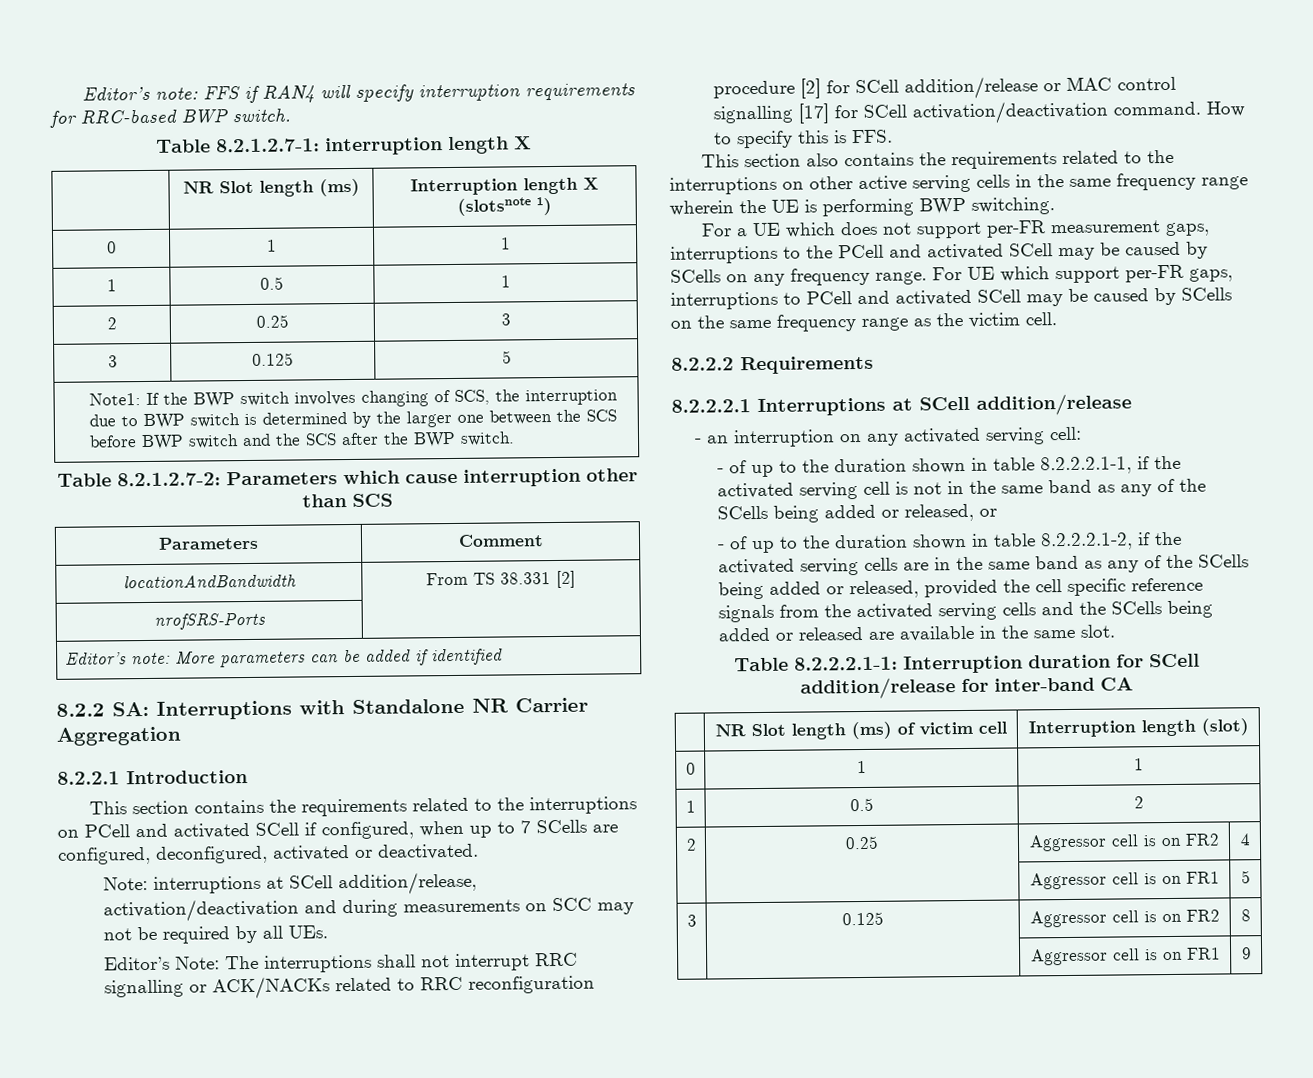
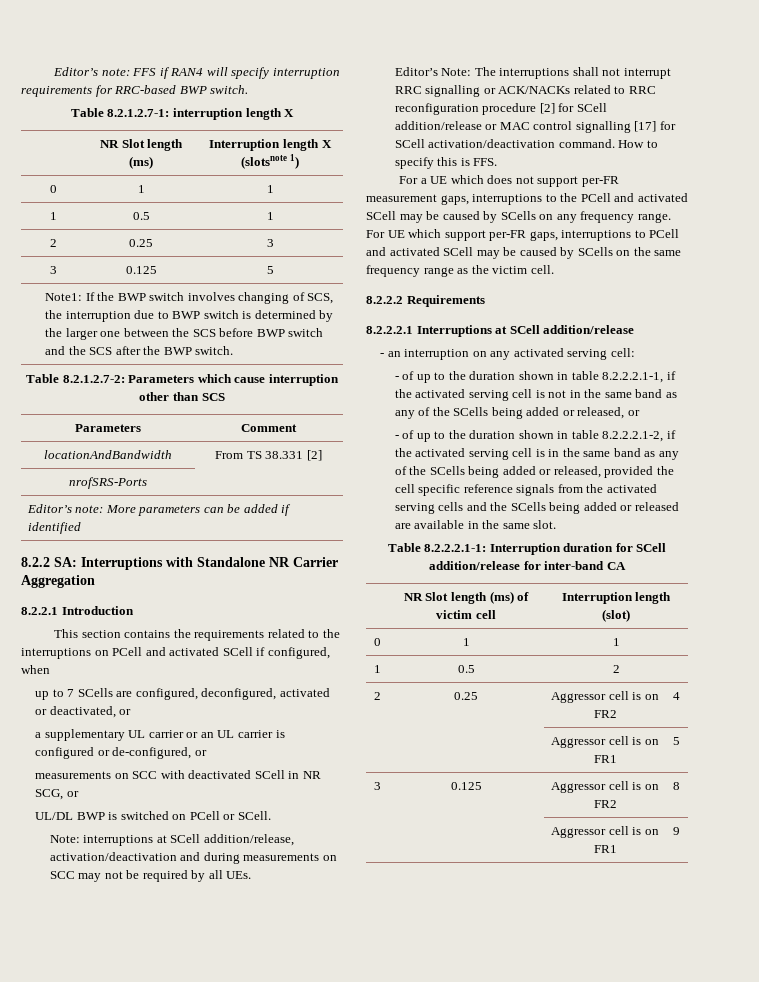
(464, 828) none -> (50, 669) //
[377,843,479,860] deactivated. -> [49,706,132,718] [35,729,285,741] [35,747,207,759] [35,770,321,779] [35,789,79,800] [35,811,271,820] deactivated, or // a supplementary UL carrier or an UL carrier is configured or de-configured, or // measurements on SCC with deactivated SCell in NR SCG, or // UL/DL BWP is switched on PCell or SCell.
[700,149,1174,170] [669,172,1248,195] [669,197,1055,217] // This section also contains the requirements related to the interruptions on other active serving cells in the same frequency range wherein the UE is performing BWP switching. -> (498, 162) none
[864,557,930,571] cells are -> [512,448,545,457] cell is

